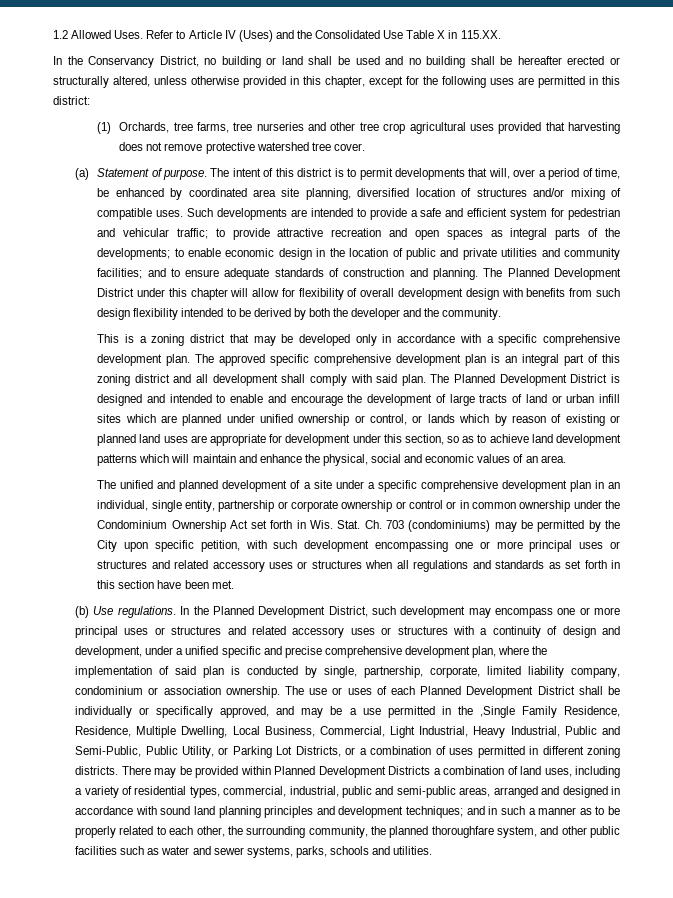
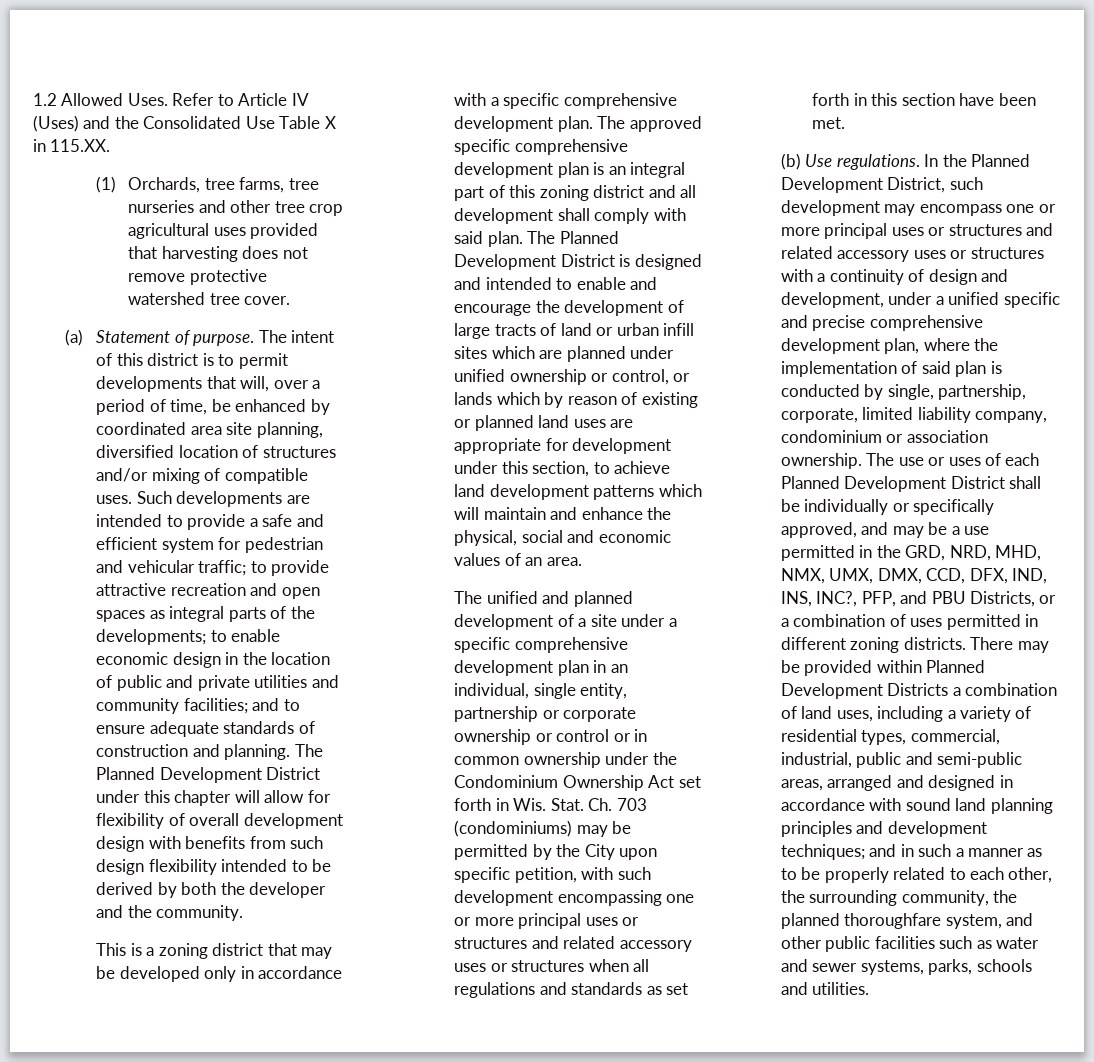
[53,56,620,68] [53,76,620,88] [53,96,90,105] // In the Conservancy District, no building or land shall be used and no building shall be hereafter erected or structurally altered, unless otherwise provided in this chapter, except for the following uses are permitted in this district: -> (111, 145) none
[447,436,475,443] so as -> (590, 469) none
[479,706,620,718] [75,726,620,738] [75,746,293,758] ,Single Family Residence, Residence, Multiple Dwelling, Local Business, Commercial, Light Industrial, Heavy Industrial, Public and Semi-Public, Public Utility, or Parking Lot -> [905,545,1041,561] [780,568,1047,584] [780,591,966,607] GRD, NRD, MHD, NMX, UMX, DMX, CCD, DFX, IND, INS, INC?, PFP, and PBU

